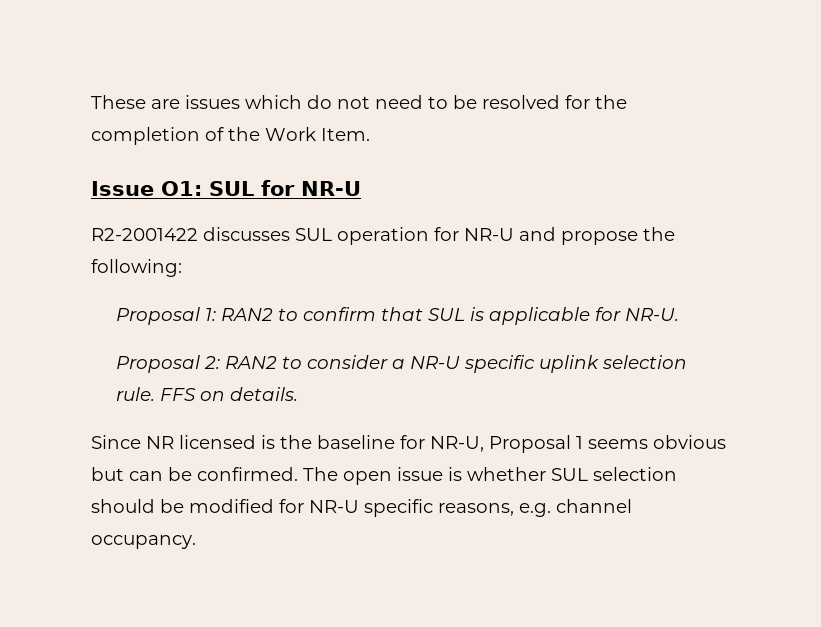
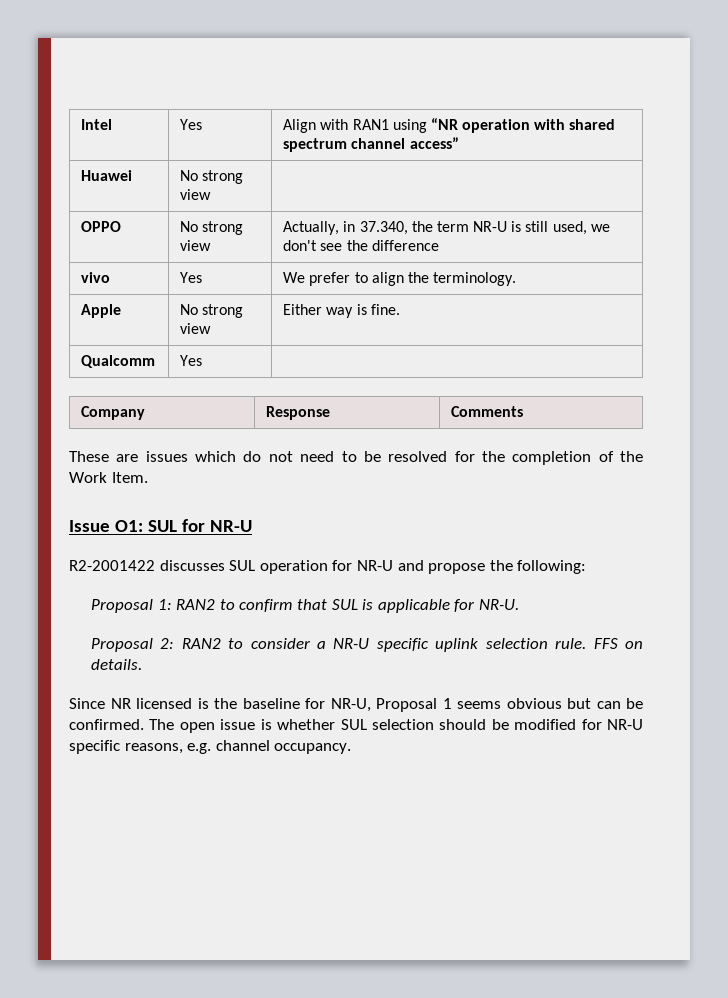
(91, 102) none -> [81,119,113,130] [180,119,203,130] [283,118,616,133] [283,137,459,152] [81,170,133,181] [180,170,244,184] [180,189,212,200] [81,221,122,232] [180,221,244,235] [180,240,212,251] [283,221,610,235] [283,240,439,251] [81,272,111,283] [180,272,203,283] [283,272,517,286] [81,304,122,318] [180,304,244,318] [180,323,212,334] [283,304,400,318] [81,355,156,368] [180,355,203,366] [81,406,146,420] [266,406,331,420] [451,406,524,417] Intel | Yes | Align with RAN1 using “NR operation with shared spectrum channel access” // Huawei | No strong view | // OPPO | No strong view | Actually, in 37.340, the term NR-U is still used, we don't see the difference // vivo | Yes | We prefer to align the terminology. // Apple | No strong view | Either way is fine. // Qualcomm | Yes | // Company | Response | Comments //

